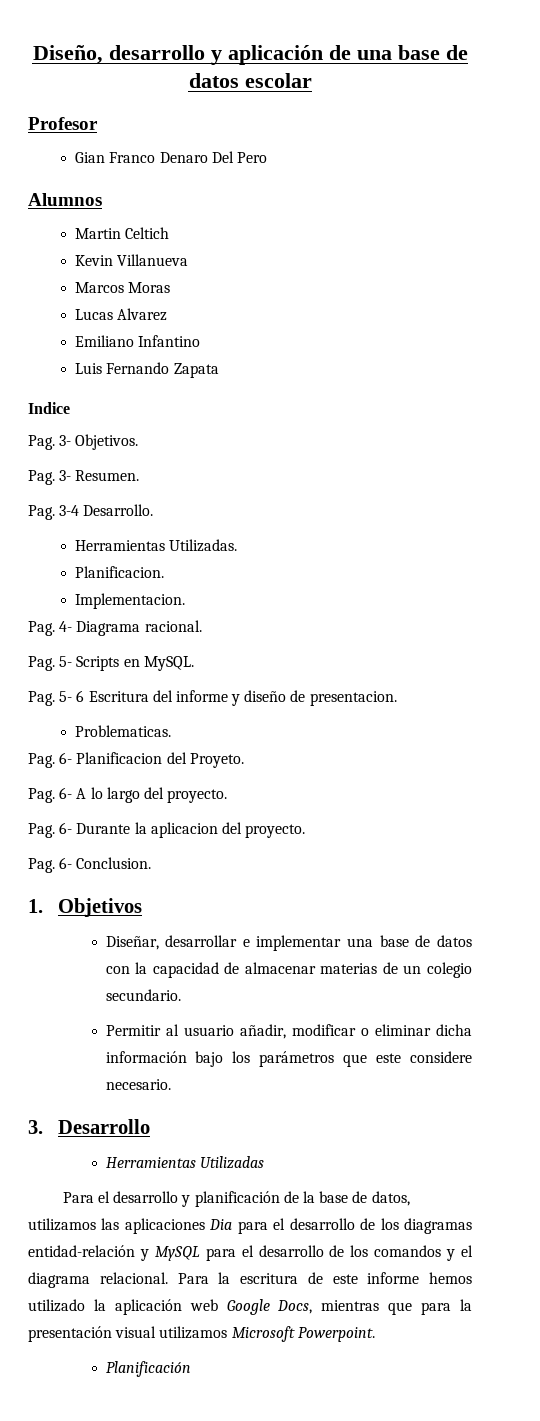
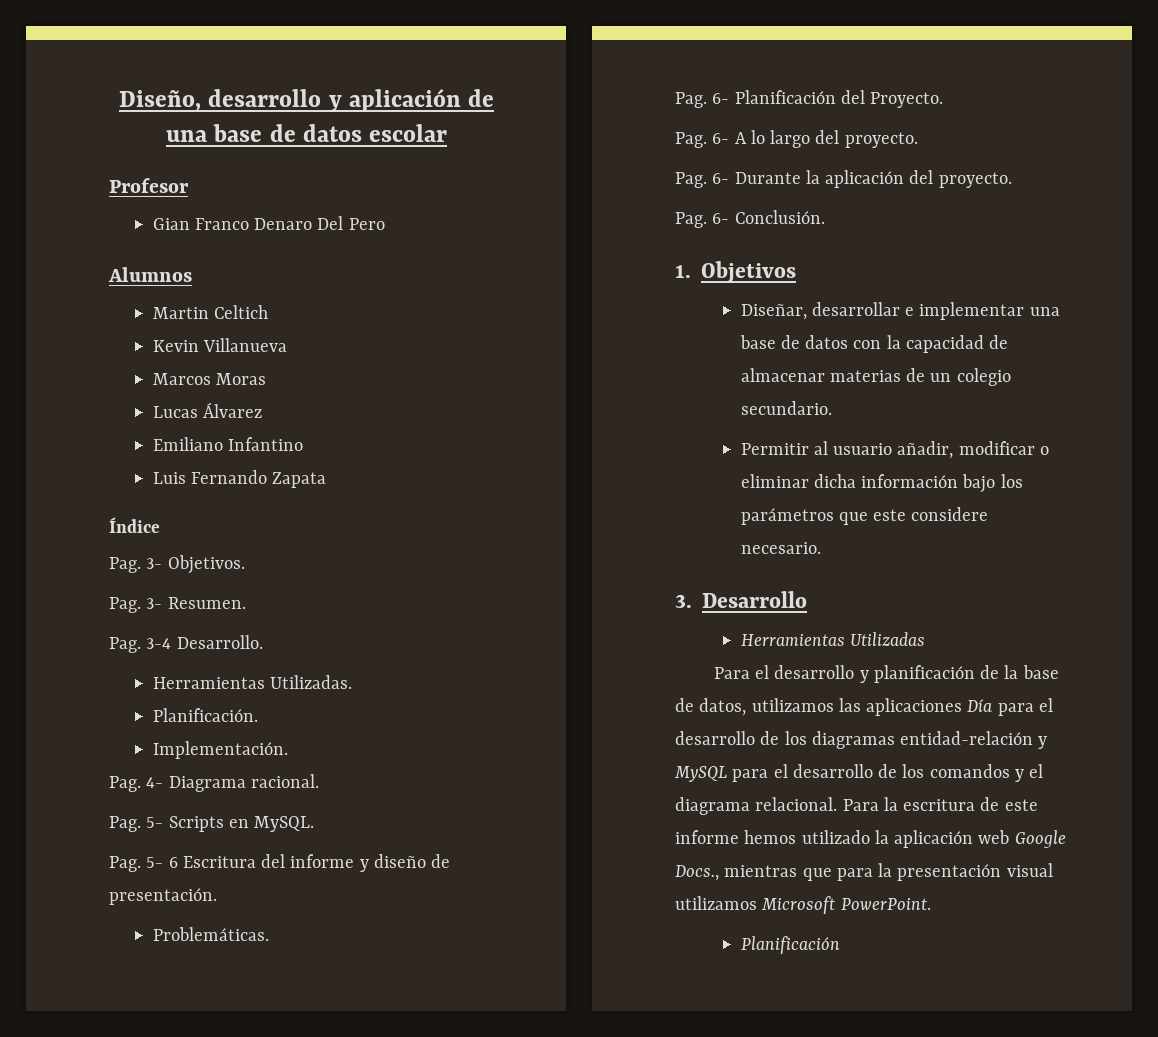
[117,308,168,321] Alvarez -> [202,402,262,418] Álvarez
[28,402,70,414] Indice -> [109,517,160,533] Índice
[75,566,165,578] [75,593,186,609] Planificacion. // Implementacion. -> [152,708,258,722] [152,741,288,759] Planificación. // Implementación.
[309,691,397,706] [75,725,172,737] [28,752,244,768] presentacion. // Problematicas. // Pag. 6- Planificacion del Proyeto. -> [109,888,217,905] [152,927,269,941] [675,90,944,108] presentación. // Problemáticas. // Pag. 6- Planificación del Proyecto.
[150,822,306,838] [28,857,152,873] aplicacion del proyecto. // Pag. 6- Conclusion. -> [825,170,1012,188] [675,210,825,228] aplicación del proyecto. // Pag. 6- Conclusión.
[209,1219,233,1230] Dia -> [967,699,993,712] Día
[277,1300,313,1314] Docs, -> [675,865,719,881] Docs.,
[297,1327,375,1342] Powerpoint. -> [840,898,931,910] PowerPoint.

